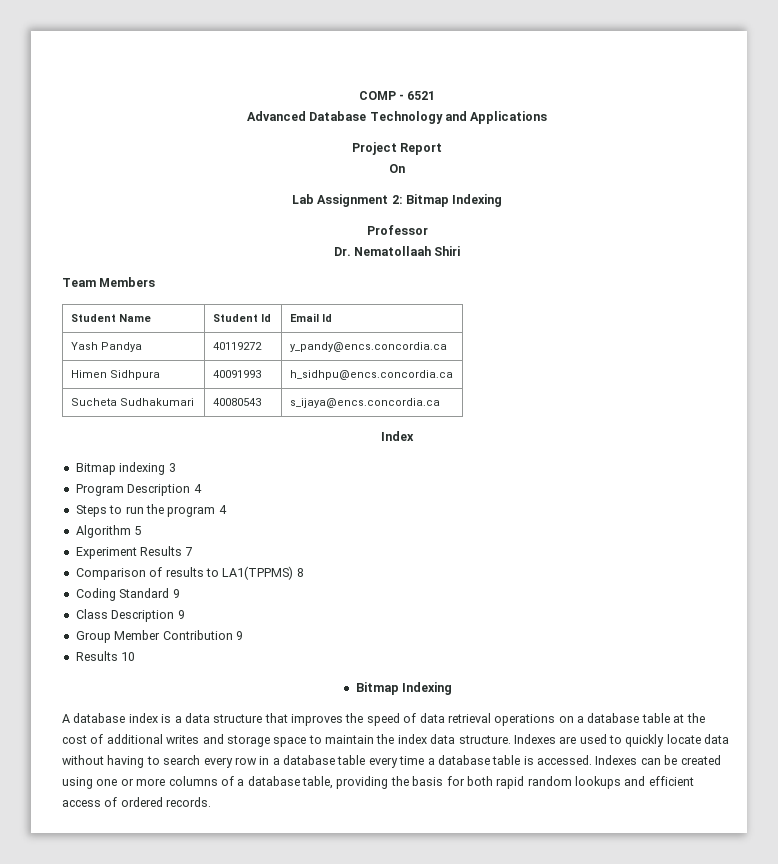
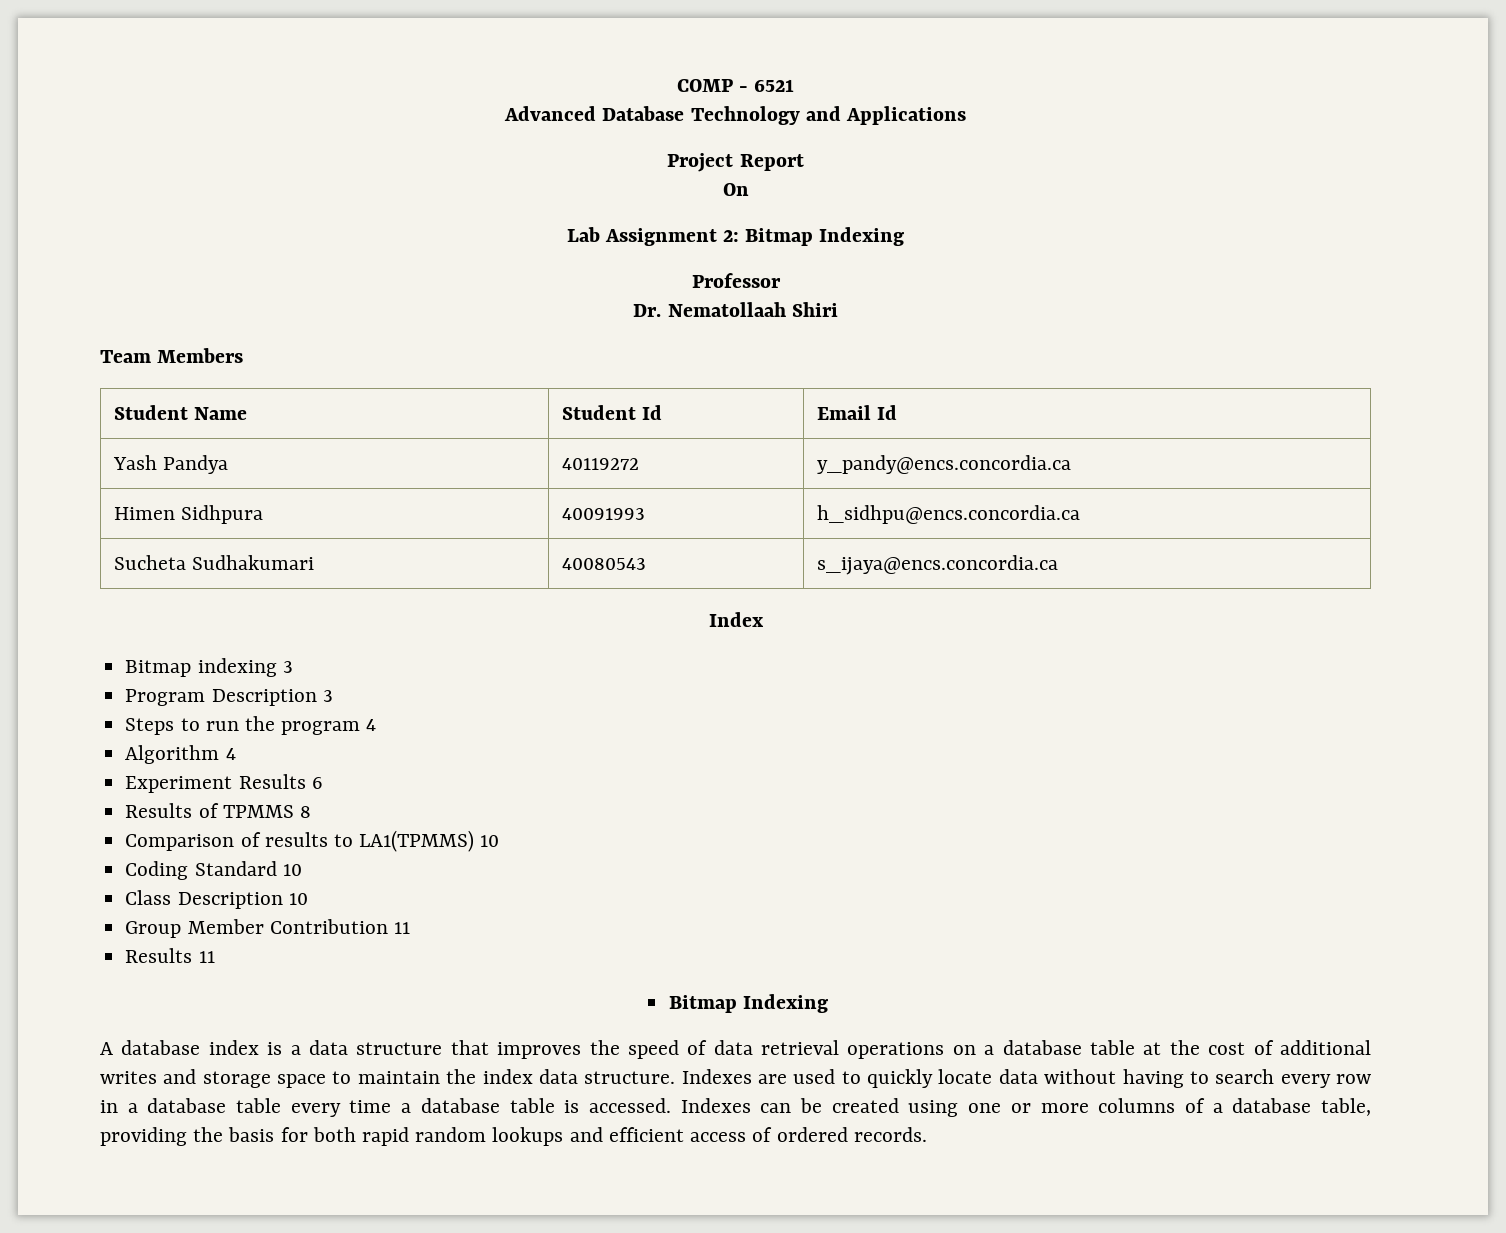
[193,484,202,493] 4 -> [322,690,333,702] 3
[134,526,142,535] 5 -> [225,748,236,760] 4
[184,547,193,556] 7 -> [311,777,323,789] [125,803,311,818] 6 // Results of TPMMS 8
[222,566,304,580] LA1(TPPMS) 8 -> [359,830,500,852] LA1(TPMMS) 10
[172,589,180,598] 9 -> [282,864,302,876] 10
[177,610,185,619] 9 -> [288,893,308,905] 10
[235,631,243,640] [75,651,136,661] 9 // Results 10 -> [393,922,410,934] [125,948,215,963] 11 // Results 11

